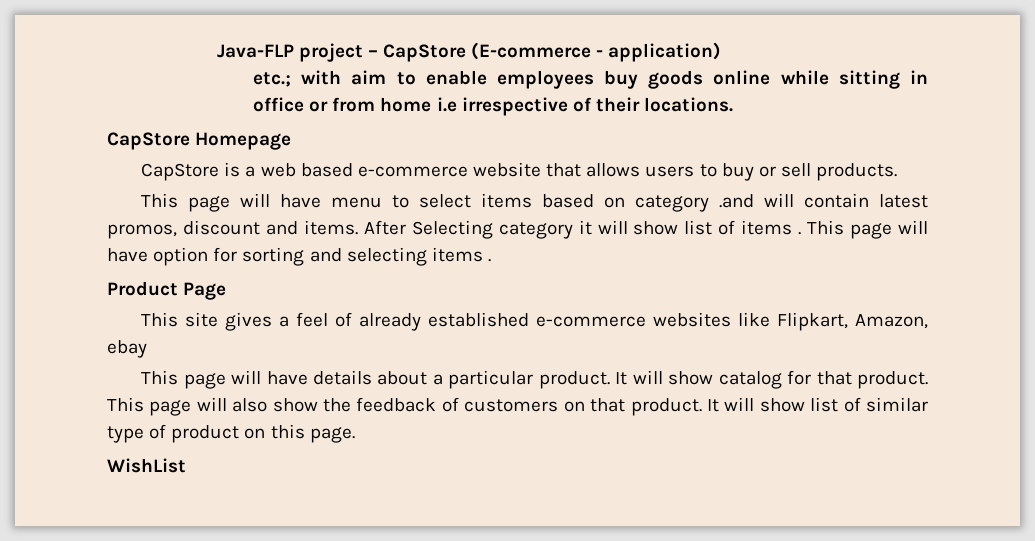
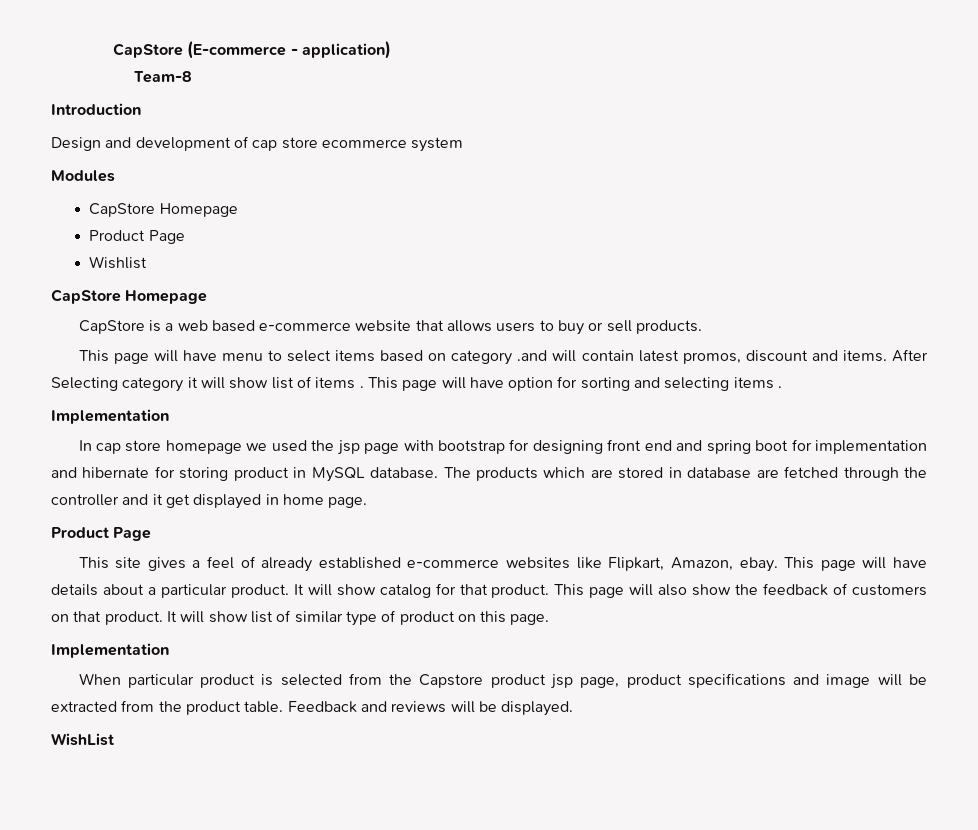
[216,43,378,62] Java-FLP project – -> (112, 50) none
[253,70,928,89] [253,97,734,116] etc.; with aim to enable employees buy goods online while sitting in office or from home i.e irrespective of their locations. -> [133,71,192,83] [51,103,141,115] [51,136,464,152] [51,170,115,182] [89,203,238,217] [89,230,185,244] [89,256,148,269] Team-8 // Introduction // Design and development of cap store ecommerce system // Modules // CapStore Homepage // Product Page // Wishlist
(491, 260) none -> [51,409,169,424] [78,439,928,455] [51,466,928,482] [51,494,368,509] // Implementation // In cap store homepage we used the jsp page with bootstrap for designing front end and spring boot for implementation and hibernate for storing product in MySQL database. The products which are stored in database are fetched through the controller and it get displayed in home page.
[107,340,147,358] ebay // -> [739,557,778,572] ebay.
(355, 435) none -> [51,643,169,658] [78,673,927,689] [51,700,574,716] // Implementation // When particular product is selected from the Capstore product jsp page, product specifications and image will be extracted from the product table. Feedback and reviews will be displayed.

